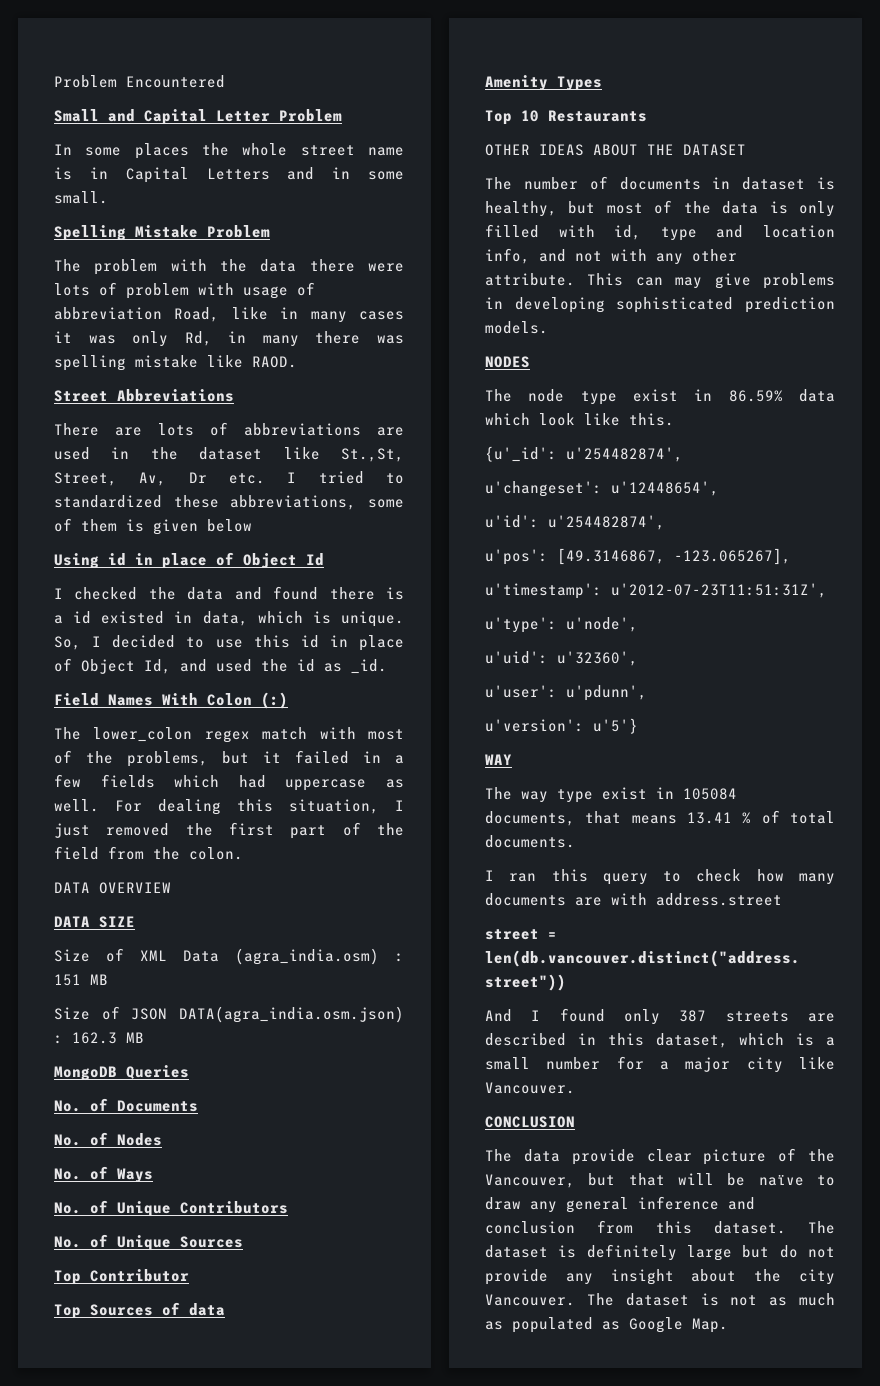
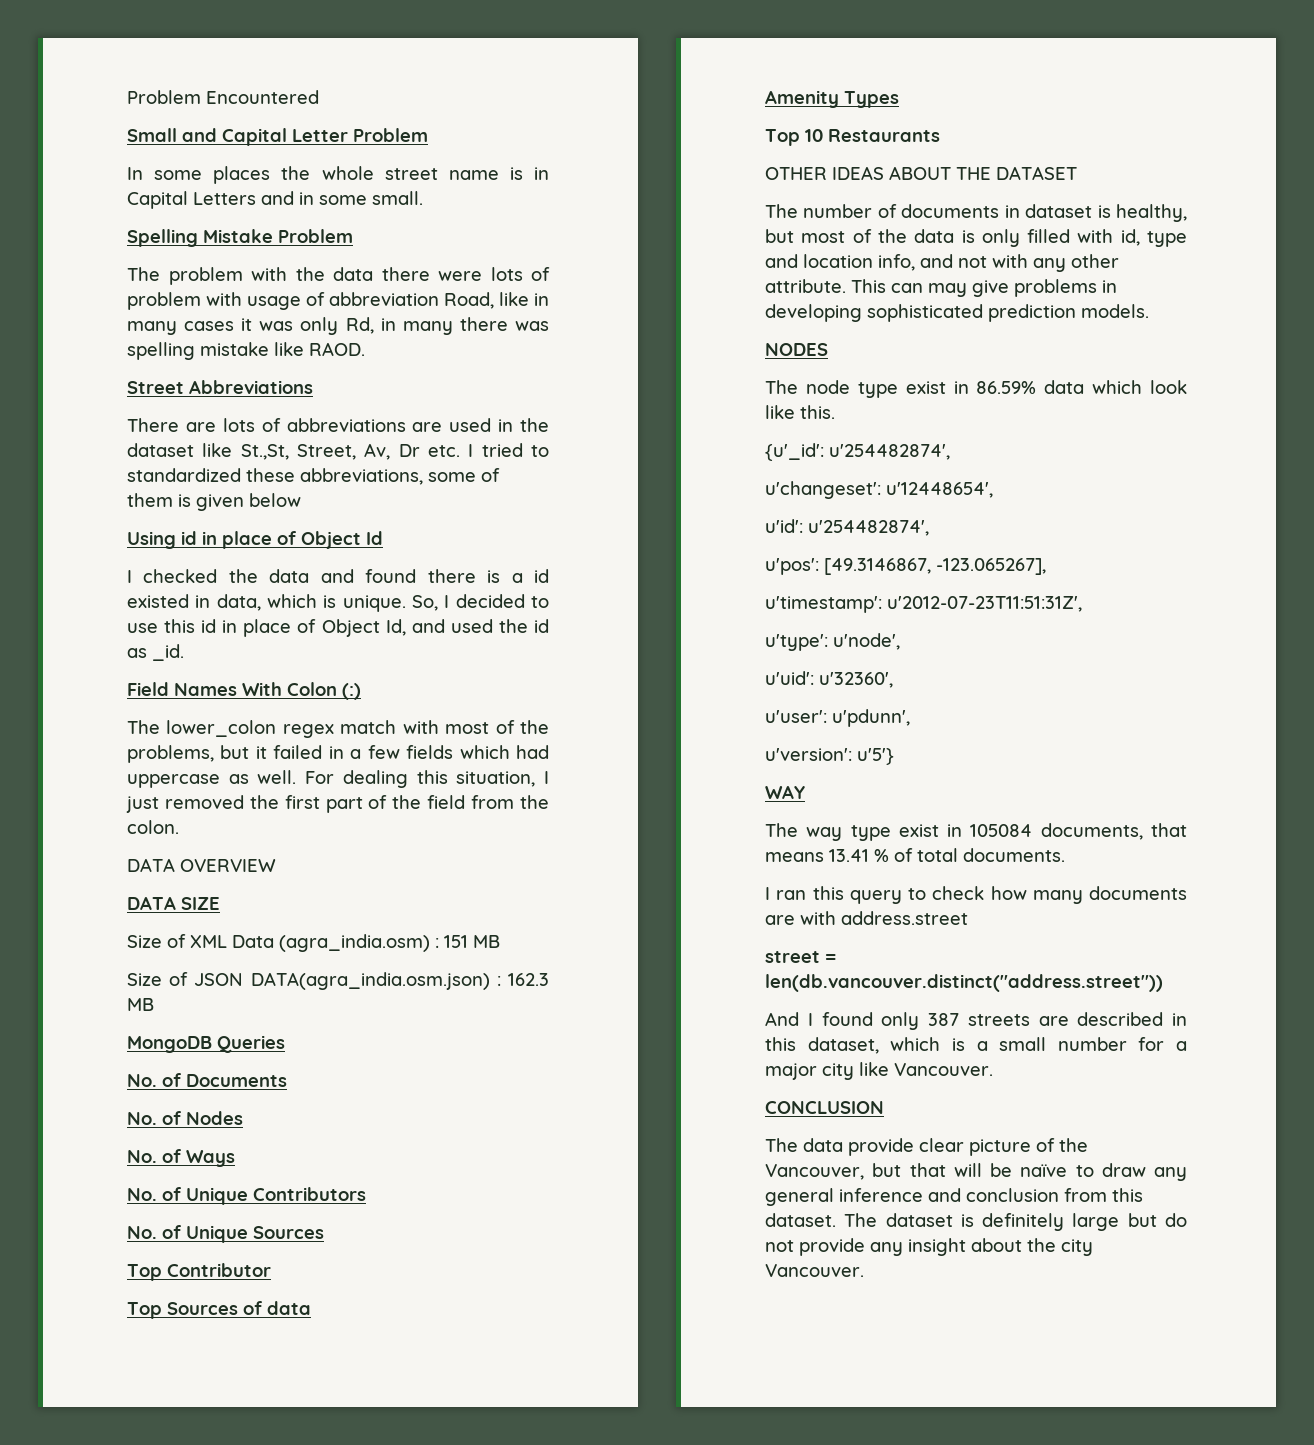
[586,1293,835,1306] [485,1317,728,1333] The dataset is not as much as populated as Google Map. -> (864, 1270) none

